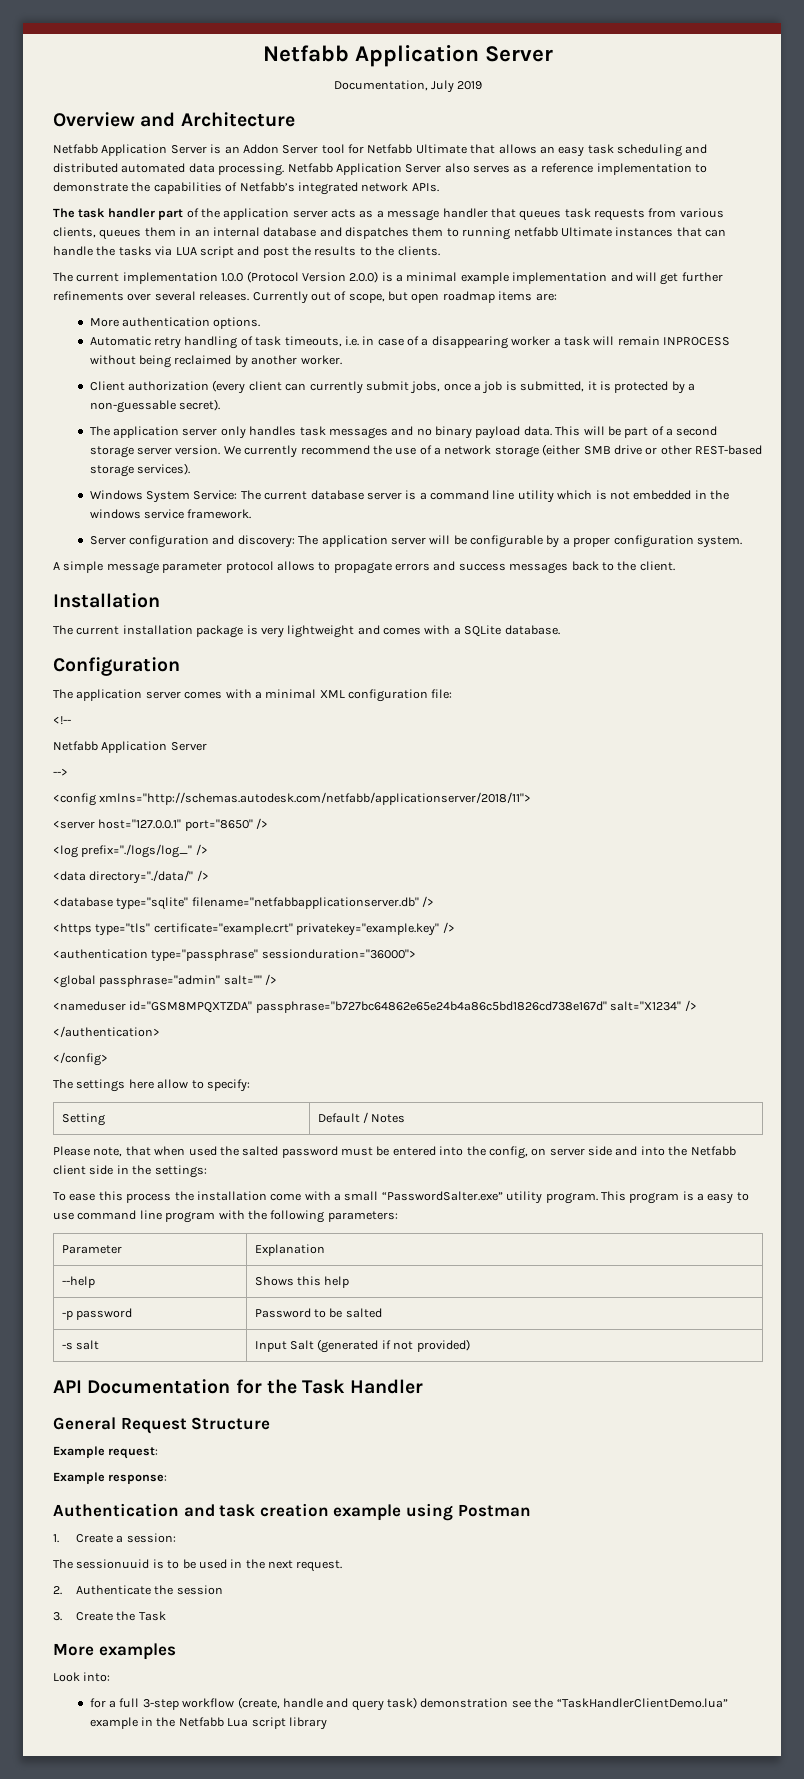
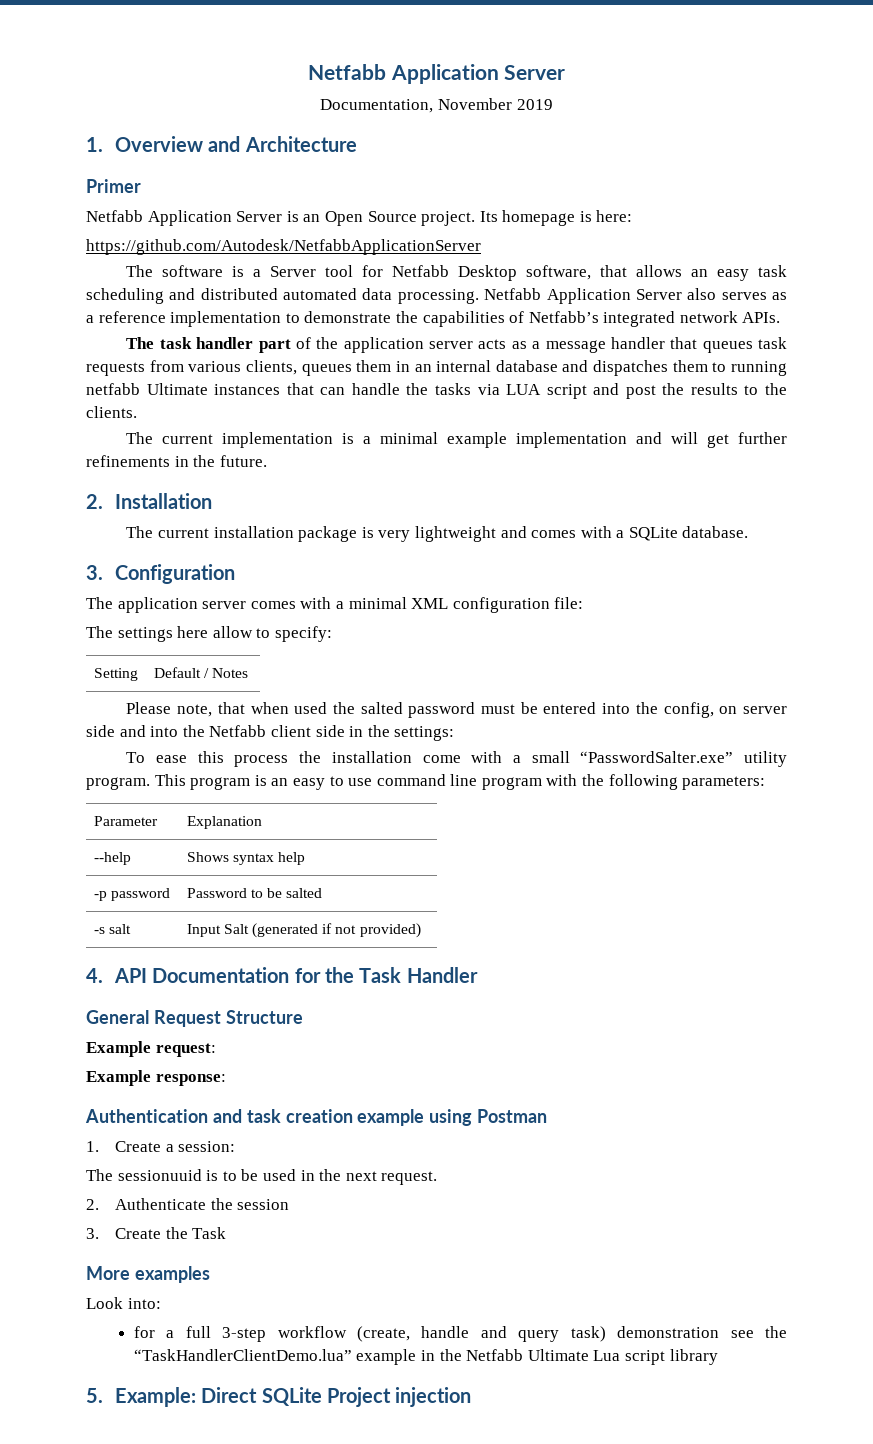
[431,80,454,93] July -> [437,98,512,110] November
(483, 85) none -> [86,137,103,152] 1.
(295, 119) none -> [86,179,141,193] // Primer
[242,144,279,154] Addon -> [324,210,633,226] [86,239,481,255] [126,265,262,277] Open Source project. Its homepage is here: // https://github.com/Autodesk/NetfabbApplicationServer // The software is a
[415,144,467,154] Ultimate -> [458,265,592,281] Desktop software,
[221,271,379,283] 1.0.0 (Protocol Version 2.0.0) -> (334, 440) none
[127,291,557,304] [89,317,261,329] [89,336,731,349] [89,355,342,368] [89,380,696,394] [89,399,221,413] [89,426,718,439] [89,444,763,458] [89,463,191,477] [89,490,730,503] [89,509,252,519] [89,535,742,548] [53,561,675,574] over several releases. Currently out of scope, but open roadmap items are: // More authentication options. // Automatic retry handling of task timeouts, i.e. in case of a disappearing worker a task will remain INPROCESS without being reclaimed by another worker. // Client authorization (every client can currently submit jobs, once a job is submitted, it is protected by a non-guessable secret). // The application server only handles task messages and no binary payload data. This will be part of a second storage server version. We currently recommend the use of a network storage (either SMB drive or other REST-based storage services). // Windows System Service: The current database server is a command line utility which is not embedded in the windows service framework. // Server configuration and discovery: The application server will be configurable by a proper configuration system. // A simple message parameter protocol allows to propagate errors and success messages back to the client. // -> [174,455,267,467] [86,494,103,509] in the future. // 2.
(560, 630) none -> [86,565,103,580] 3.
[53,716,71,725] [53,741,207,753] [53,768,68,776] [53,792,532,806] [53,818,269,831] [53,844,208,858] [53,870,209,884] [53,896,435,910] [53,922,455,936] [53,949,416,962] [53,974,278,988] [53,1000,697,1013] [53,1026,160,1037] [53,1052,108,1066] // <!-- // Netfabb Application Server // --> // <config xmlns="http://schemas.autodesk.com/netfabb/applicationserver/2018/11"> // <server host="127.0.0.1" port="8650" /> // <log prefix="./logs/log_" /> // <data directory="./data/" /> // <database type="sqlite" filename="netfabbapplicationserver.db" /> // <https type="tls" certificate="example.crt" privatekey="example.key" /> // <authentication type="passphrase" sessionduration="36000"> // <global passphrase="admin" salt="" /> // <nameduser id="GSM8MPQXTZDA" passphrase="b727bc64862e65e24b4a86c5bd1826cd738e167d" salt="X1234" /> // </authentication> // </config> -> (584, 603) none
[697,1193,704,1201] a -> [271,778,289,786] an
[297,1276,322,1286] this -> [232,853,274,865] syntax
(470, 1345) none -> [86,968,103,983] 4.
(224, 1722) none -> [527,1349,589,1361] Ultimate
(327, 1723) none -> [86,1387,472,1407] // 5. Example: Direct SQLite Project injection

